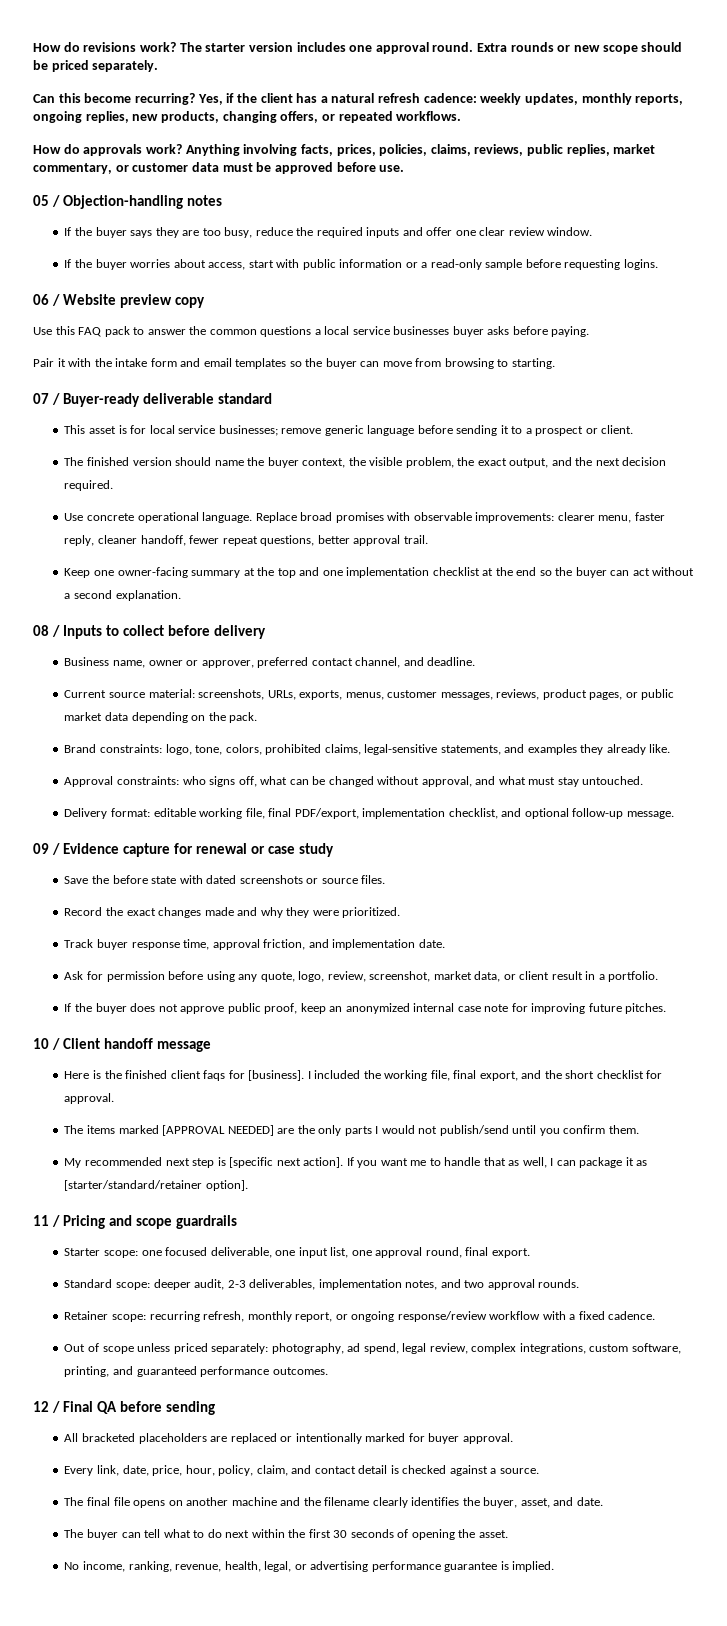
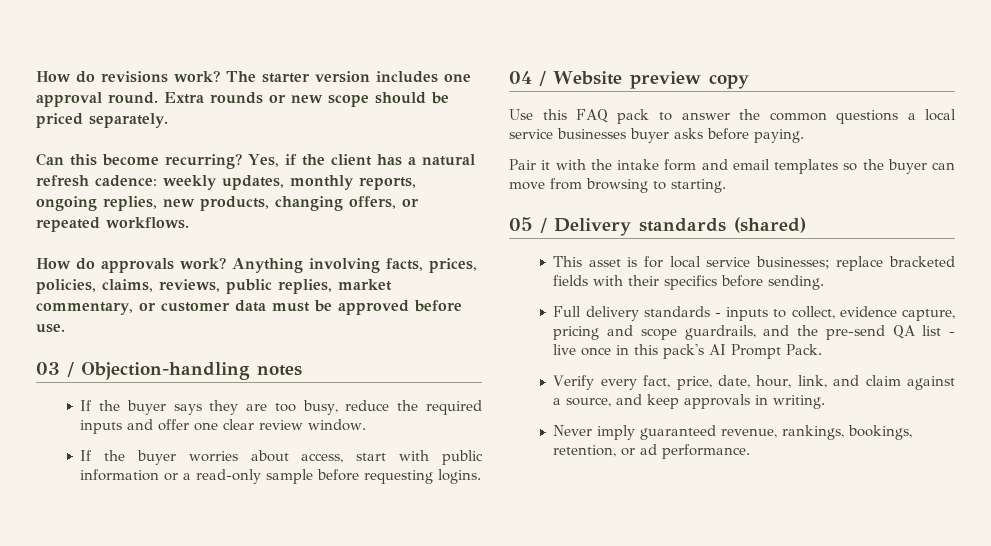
[33,195,49,206] 05 -> [36,362,60,375] 03
[33,294,49,305] 06 -> [509,71,532,84] 04
[33,393,273,407] 07 / Buyer-ready deliverable standard -> [509,217,806,236] 05 / Delivery standards (shared)
[281,425,634,436] [64,457,667,468] [64,480,114,491] [64,512,665,523] [64,535,428,546] [64,567,695,578] [64,590,181,601] [33,625,267,639] [64,657,476,668] [64,689,675,700] [64,712,258,723] [64,744,671,755] [64,776,644,787] [64,808,674,819] [33,843,335,857] [64,875,386,884] [64,907,401,918] [64,939,445,950] [64,971,659,982] [64,1003,667,1014] [33,1038,212,1052] [64,1070,663,1081] [64,1093,115,1104] [64,1125,639,1136] [64,1157,648,1168] [64,1180,248,1191] [33,1215,238,1229] [64,1247,530,1258] [64,1279,580,1290] [64,1311,656,1322] [64,1343,681,1354] [64,1366,328,1377] [33,1401,216,1415] [64,1433,513,1444] [64,1465,539,1476] [64,1497,603,1508] [64,1529,508,1540] [64,1561,555,1572] remove generic language before sending it to a prospect or client. // The finished version should name the buyer context, the visible problem, the exact output, and the next decision required. // Use concrete operational language. Replace broad promises with observable improvements: clearer menu, faster reply, cleaner handoff, fewer repeat questions, better approval trail. // Keep one owner-facing summary at the top and one implementation checklist at the end so the buyer can act without a second explanation. // 08 / Inputs to collect before delivery // Business name, owner or approver, preferred contact channel, and deadline. // Current source material: screenshots, URLs, exports, menus, customer messages, reviews, product pages, or public market data depending on the pack. // Brand constraints: logo, tone, colors, prohibited claims, legal-sensitive statements, and examples they already like. // Approval constraints: who signs off, what can be changed without approval, and what must stay untouched. // Delivery format: editable working file, final PDF/export, implementation checklist, and optional follow-up message. // 09 / Evidence capture for renewal or case study // Save the before state with dated screenshots or source files. // Record the exact changes made and why they were prioritized. // Track buyer response time, approval friction, and implementation date. // Ask for permission before using any quote, logo, review, screenshot, market data, or client result in a portfolio. // If the buyer does not approve public proof, keep an anonymized internal case note for improving future pitches. // 10 / Client handoff message // Here is the finished client faqs for [business]. I included the working file, final export, and the short checklist for approval. // The items marked [APPROVAL NEEDED] are the only parts I would not publish/send until you confirm them. // My recommended next step is [specific next action]. If you want me to handle that as well, I can package it as [starter/standard/retainer option]. // 11 / Pricing and scope guardrails // Starter scope: one focused deliverable, one input list, one approval round, final export. // Standard scope: deeper audit, 2-3 deliverables, implementation notes, and two approval rounds. // Retainer scope: recurring refresh, monthly report, or ongoing response/review workflow with a fixed cadence. // Out of scope unless priced separately: photography, ad spend, legal review, complex integrations, custom software, printing, and guaranteed performance outcomes. // 12 / Final QA before sending // All bracketed placeholders are replaced or intentionally marked for buyer approval. // Every link, date, price, hour, policy, claim, and contact detail is checked against a source. // The final file opens on another machine and the filename clearly identifies the buyer, asset, and date. // The buyer can tell what to do next within the first 30 seconds of opening the asset. // No income, ranking, revenue, health, legal, or advertising performance guarantee is implied. -> [836,256,955,271] [553,275,825,290] [553,306,955,321] [553,325,955,340] [553,344,823,359] [553,375,956,390] [553,394,826,409] [553,425,913,440] [553,444,751,459] replace bracketed fields with their specifics before sending. // Full delivery standards - inputs to collect, evidence capture, pricing and scope guardrails, and the pre-send QA list - live once in this pack's AI Prompt Pack. // Verify every fact, price, date, hour, link, and claim against a source, and keep approvals in writing. // Never imply guaranteed revenue, rankings, bookings, retention, or ad performance.

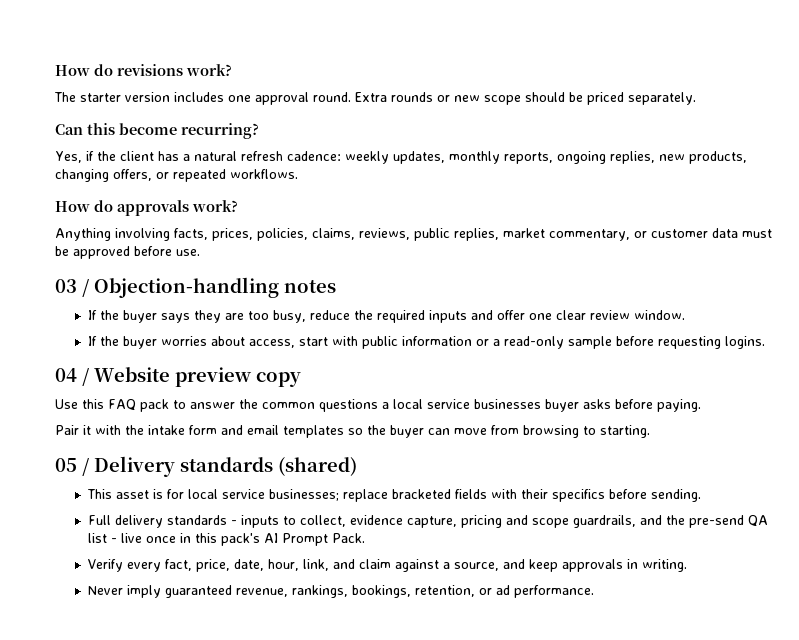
(220, 76) none -> (232, 70) //
(242, 161) none -> (259, 131) //
(226, 263) none -> (238, 206) //

